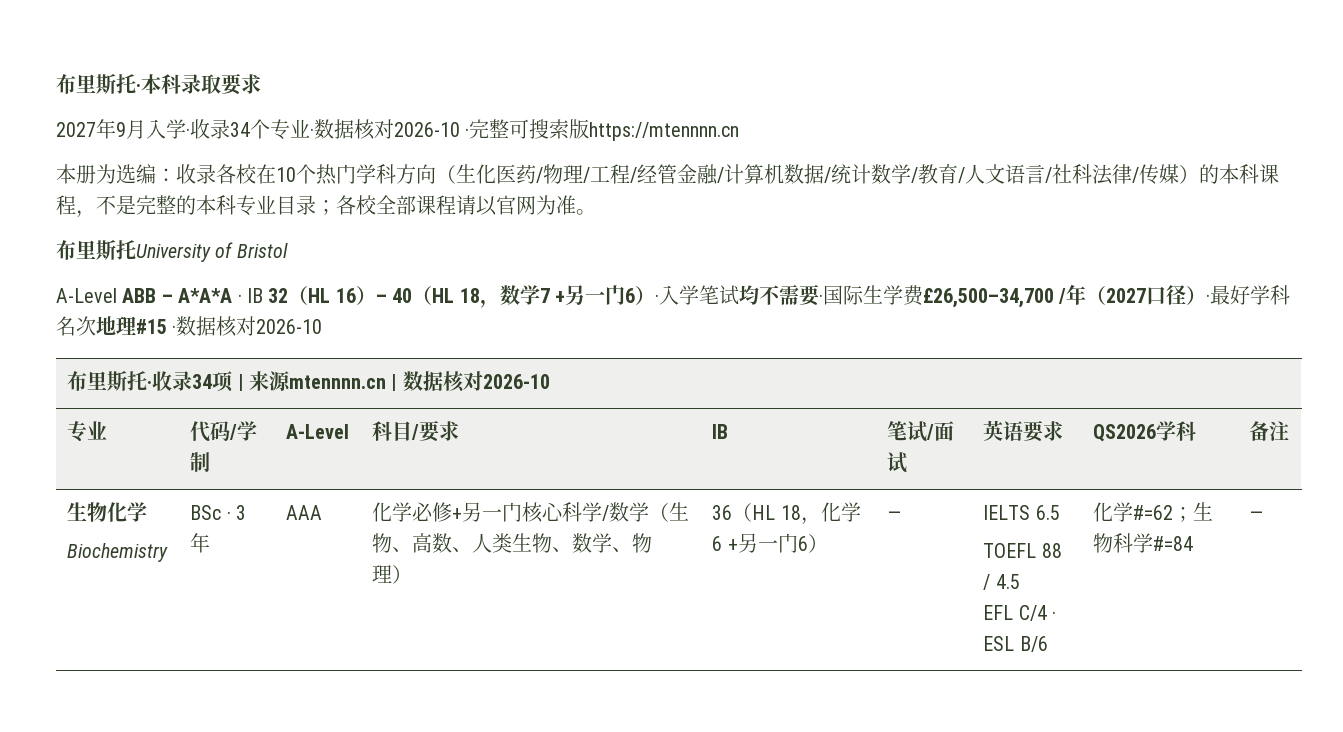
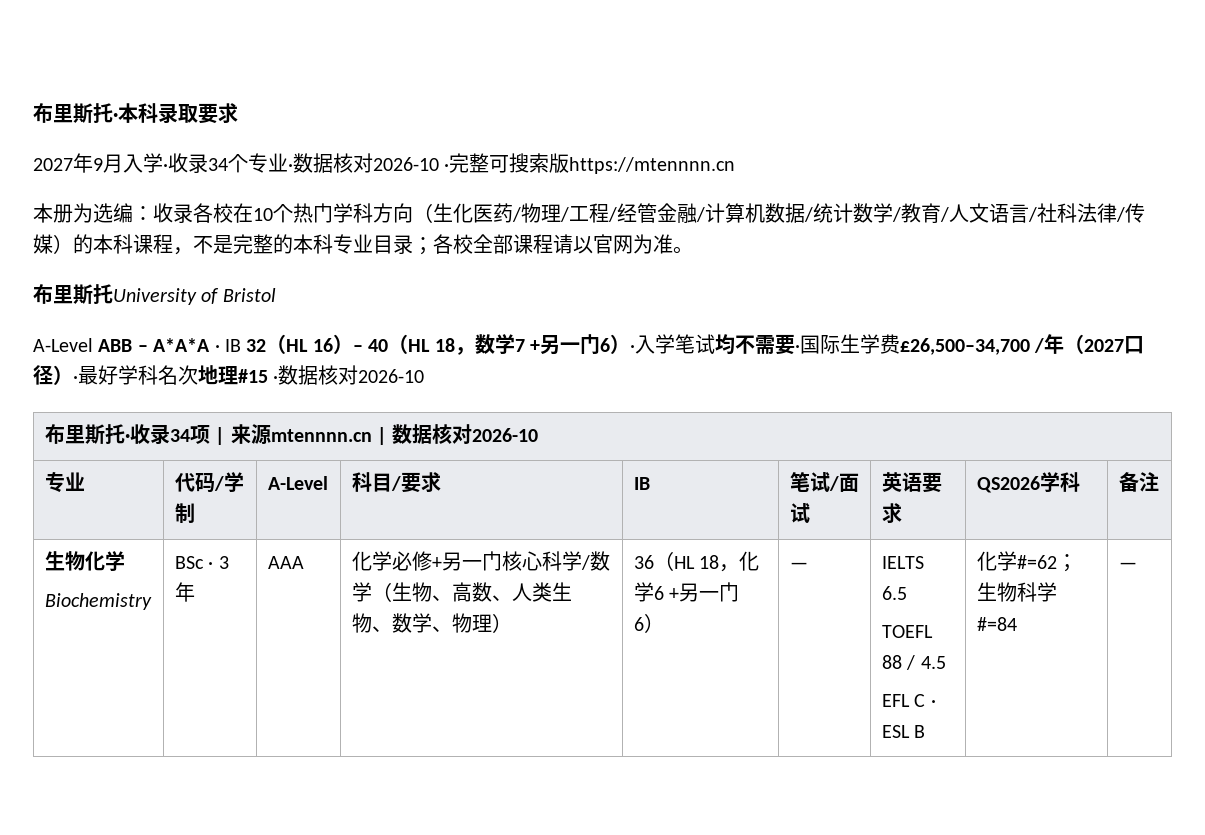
[1018,605,1047,621] C/4 -> [914,694,926,707] C
[1019,636,1048,652] B/6 -> [914,725,926,738] B

